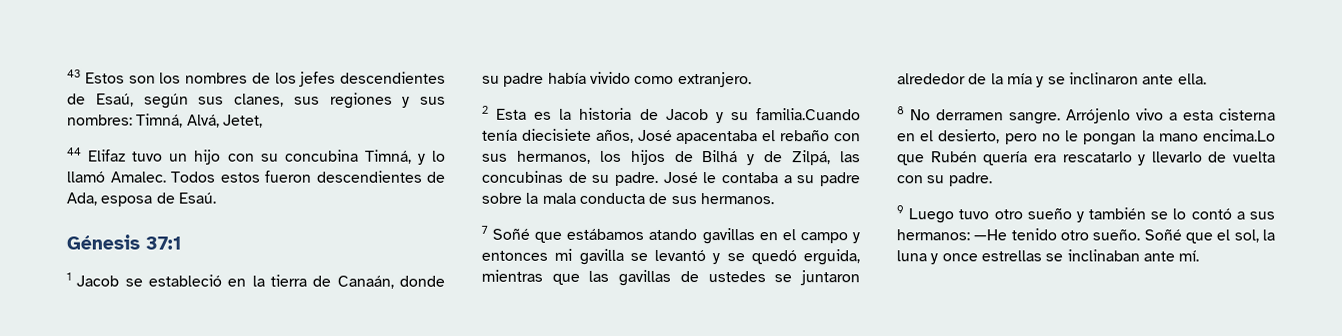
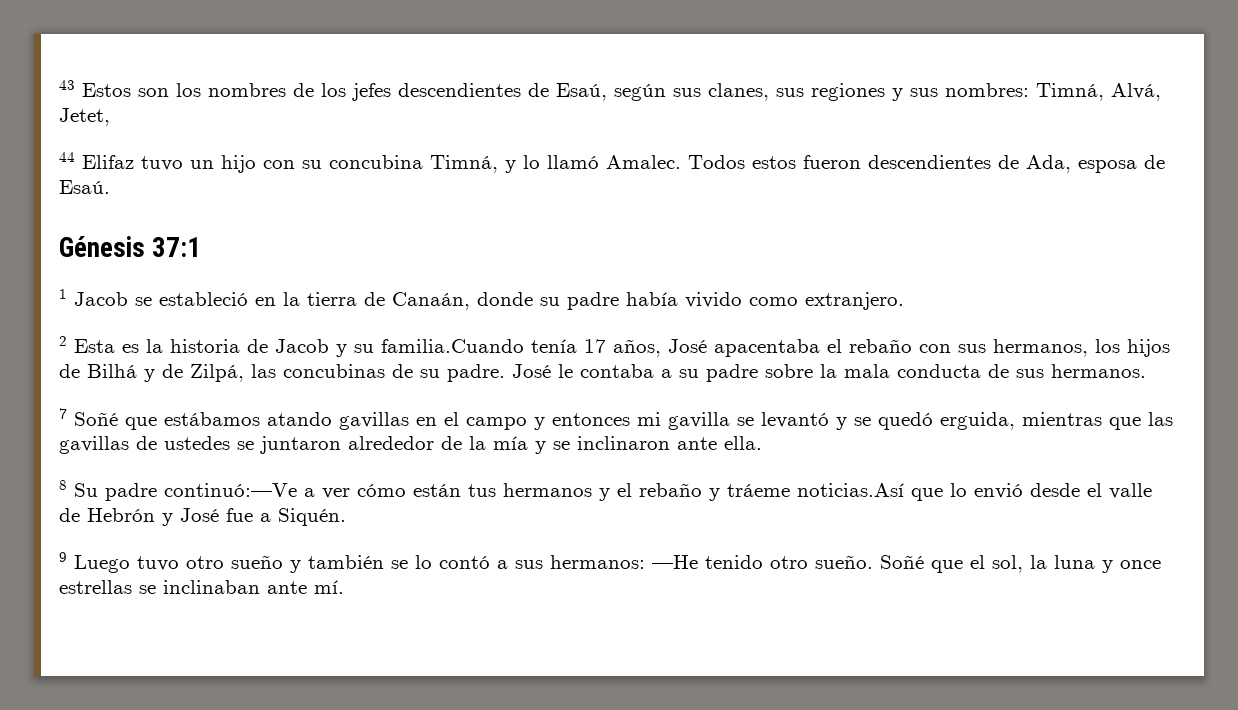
[521,128,592,141] diecisiete -> [584,339,606,353] 17
[910,108,1276,125] [897,129,1276,146] [897,151,1276,166] [896,172,992,187] No derramen sangre. Arrójenlo vivo a esta cisterna en el desierto, pero no le pongan la mano encima.Lo que Rubén quería era rescatarlo y llevarlo de vuelta con su padre. -> [74,483,1152,501] [59,508,346,526] Su padre continuó:—Ve a ver cómo están tus hermanos y el rebaño y tráeme noticias.Así que lo envió desde el valle de Hebrón y José fue a Siquén.

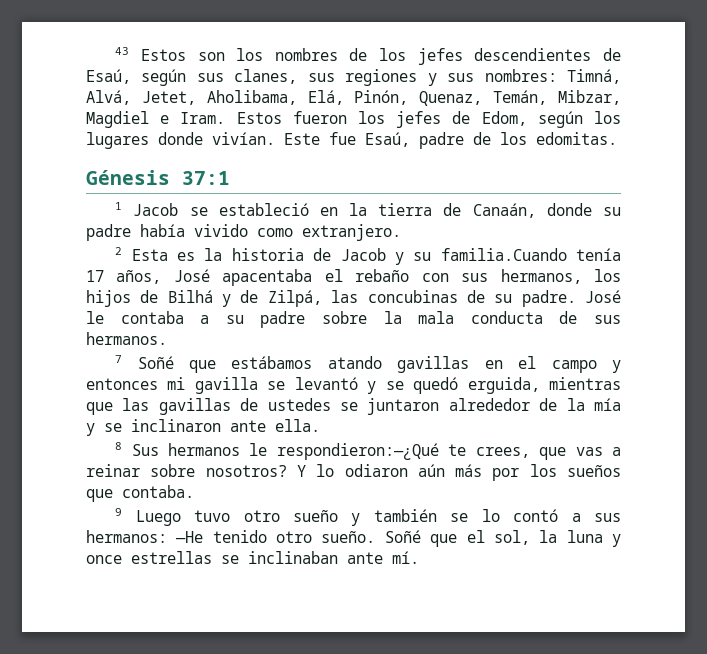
[59,152,1165,173] [59,180,110,194] // 44 Elifaz tuvo un hijo con su concubina Timná, y lo llamó Amalec. Todos estos fueron descendientes de Ada, esposa de Esaú. -> [206,90,621,106] [86,111,621,128] [86,132,617,149] Aholibama, Elá, Pinón, Quenaz, Temán, Mibzar, Magdiel e Iram. Estos fueron los jefes de Edom, según los lugares donde vivían. Este fue Esaú, padre de los edomitas.
[74,483,1152,501] [59,508,346,526] Su padre continuó:—Ve a ver cómo están tus hermanos y el rebaño y tráeme noticias.Así que lo envió desde el valle de Hebrón y José fue a Siquén. -> [131,443,621,460] [86,464,621,481] [86,485,194,502] Sus hermanos le respondieron:—¿Qué te crees, que vas a reinar sobre nosotros? Y lo odiaron aún más por los sueños que contaba.

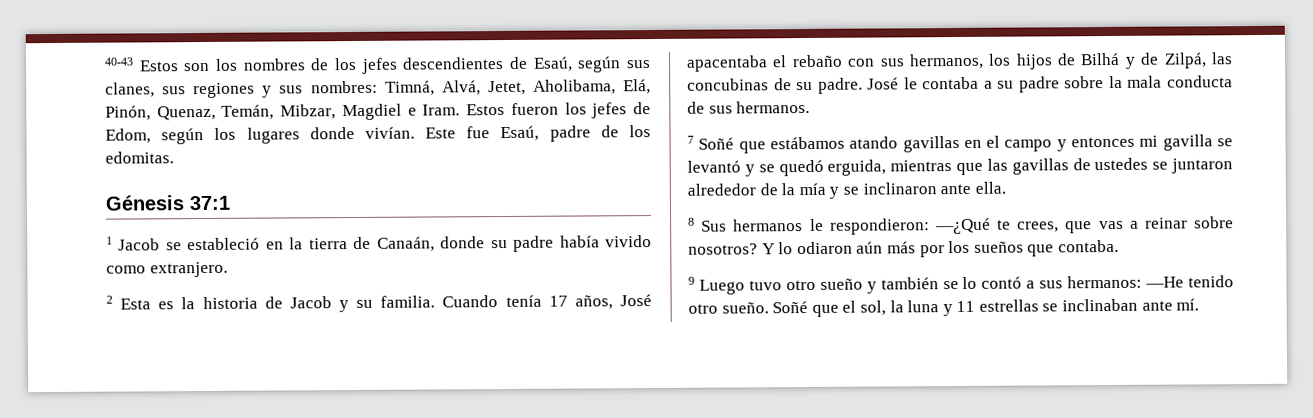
[115,47,130,55] 43 -> [104,57,134,66] 40-43
[440,248,567,261] familia.Cuando -> [380,295,499,308] familia. Cuando
[276,443,439,460] respondieron:—¿Qué -> [829,217,991,235] respondieron: —¿Qué
[86,555,122,564] once -> [956,300,976,313] 11

